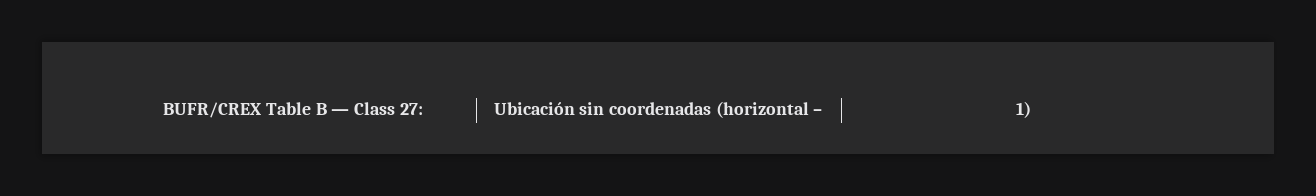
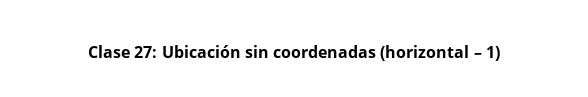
[163,102,396,118] BUFR/CREX Table B — Class -> [87,45,130,58] Clase

